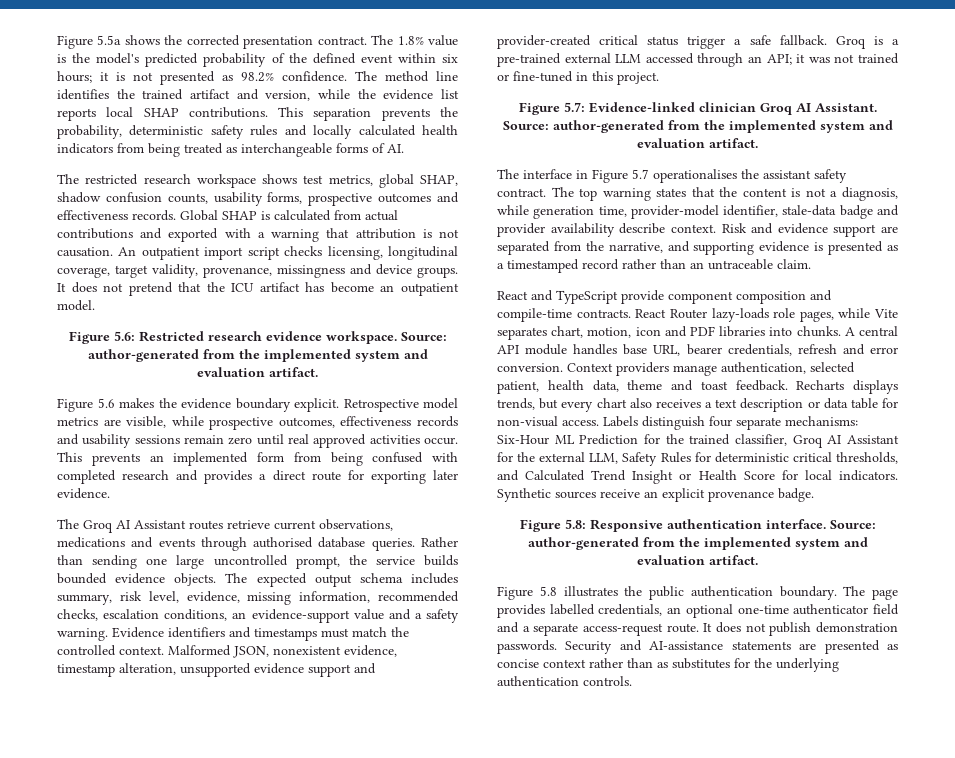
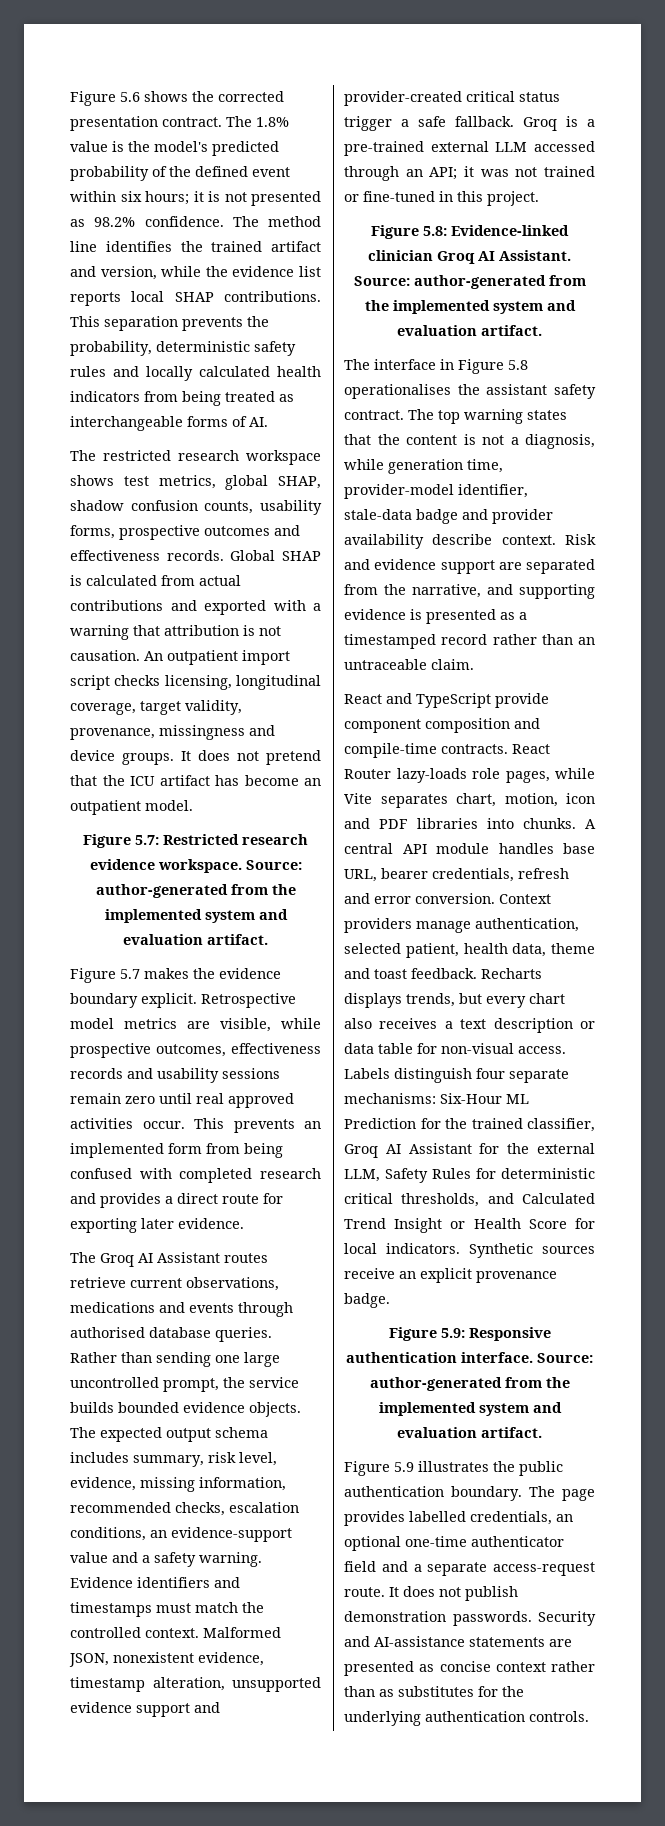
[57,35,122,49] Figure 5.5a -> [70,91,140,106] Figure 5.6
[113,331,135,341] 5.6: -> [135,835,159,845] 5.7:
[97,398,115,408] 5.6 -> [120,969,140,979] 5.7
[563,102,585,112] 5.7: -> [423,226,447,236] 5.8:
[632,169,649,179] 5.7 -> [508,360,528,370] 5.8
[564,519,586,529] 5.8: -> [440,1328,465,1338] 5.9:
[539,586,557,596] 5.8 -> [394,1462,414,1472] 5.9

